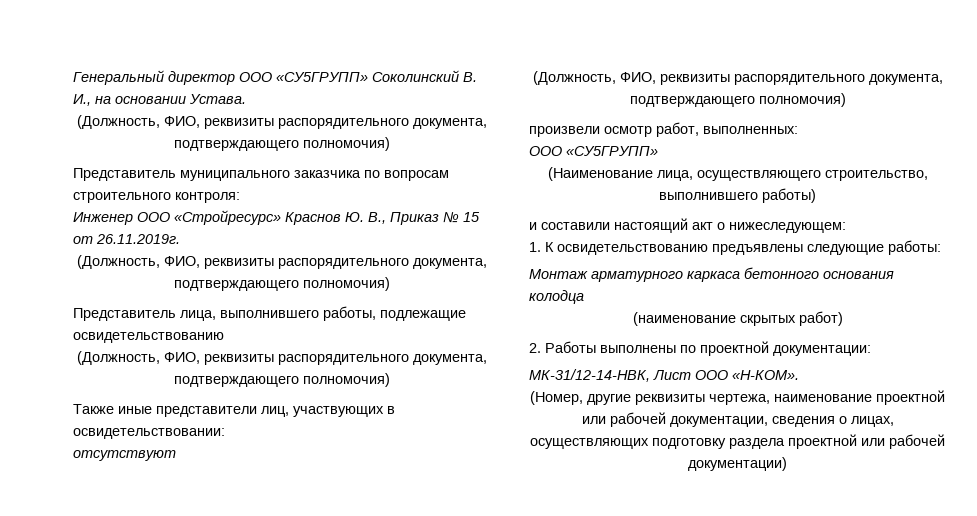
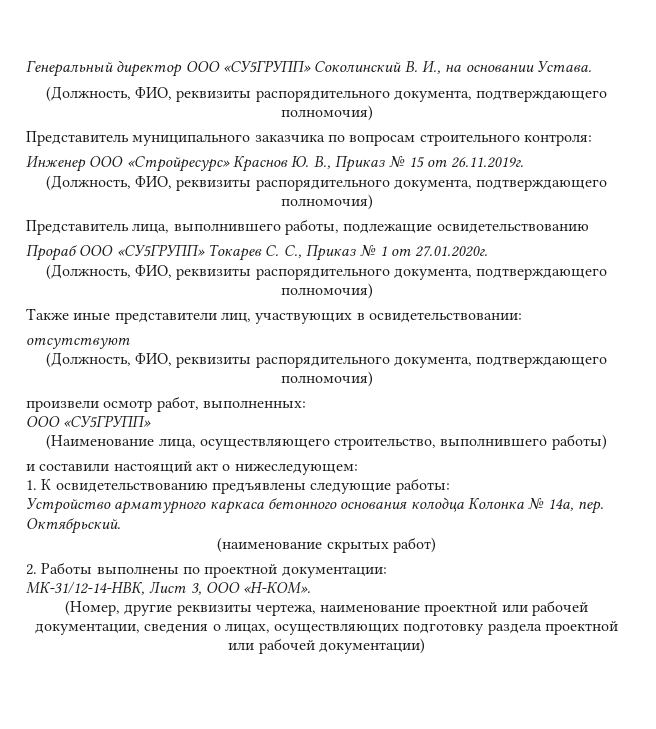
(224, 337) none -> [26,244,489,261] // Прораб ООО «СУ5ГРУПП» Токарев С. С., Приказ № 1 от 27.01.2020г.
[529,269,588,279] Монтаж -> [26,498,111,514] Устройство
(584, 297) none -> [467,498,604,514] [26,518,121,534] Колонка № 14а, пер. Октябрьский.
(691, 375) none -> [190,583,202,595] 3,

